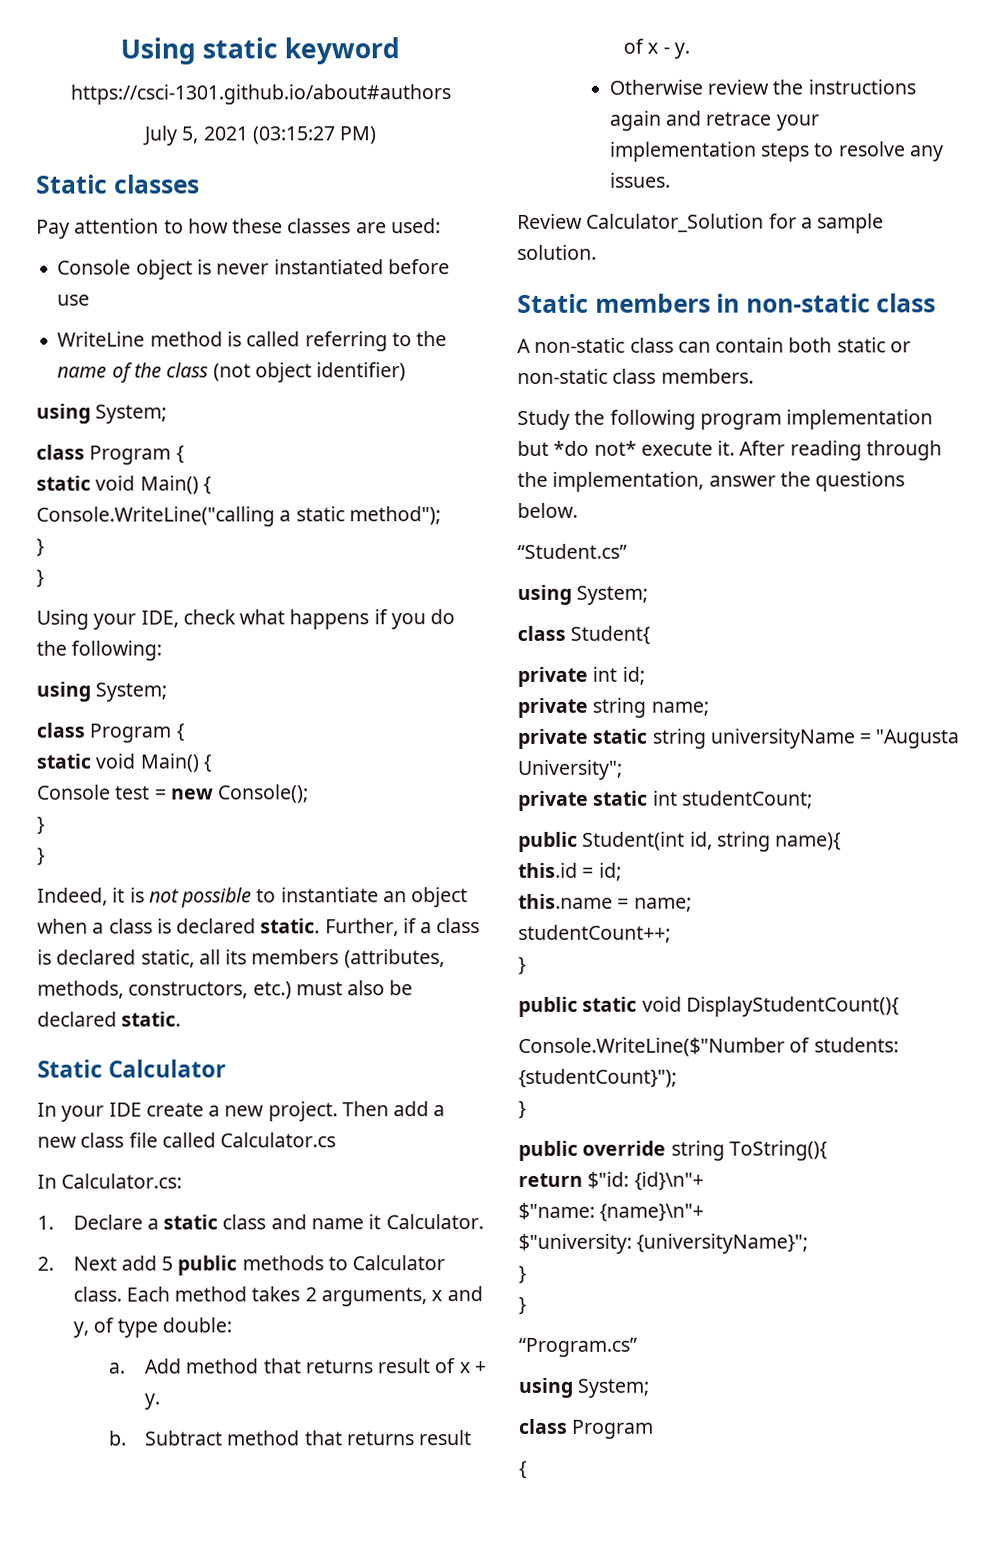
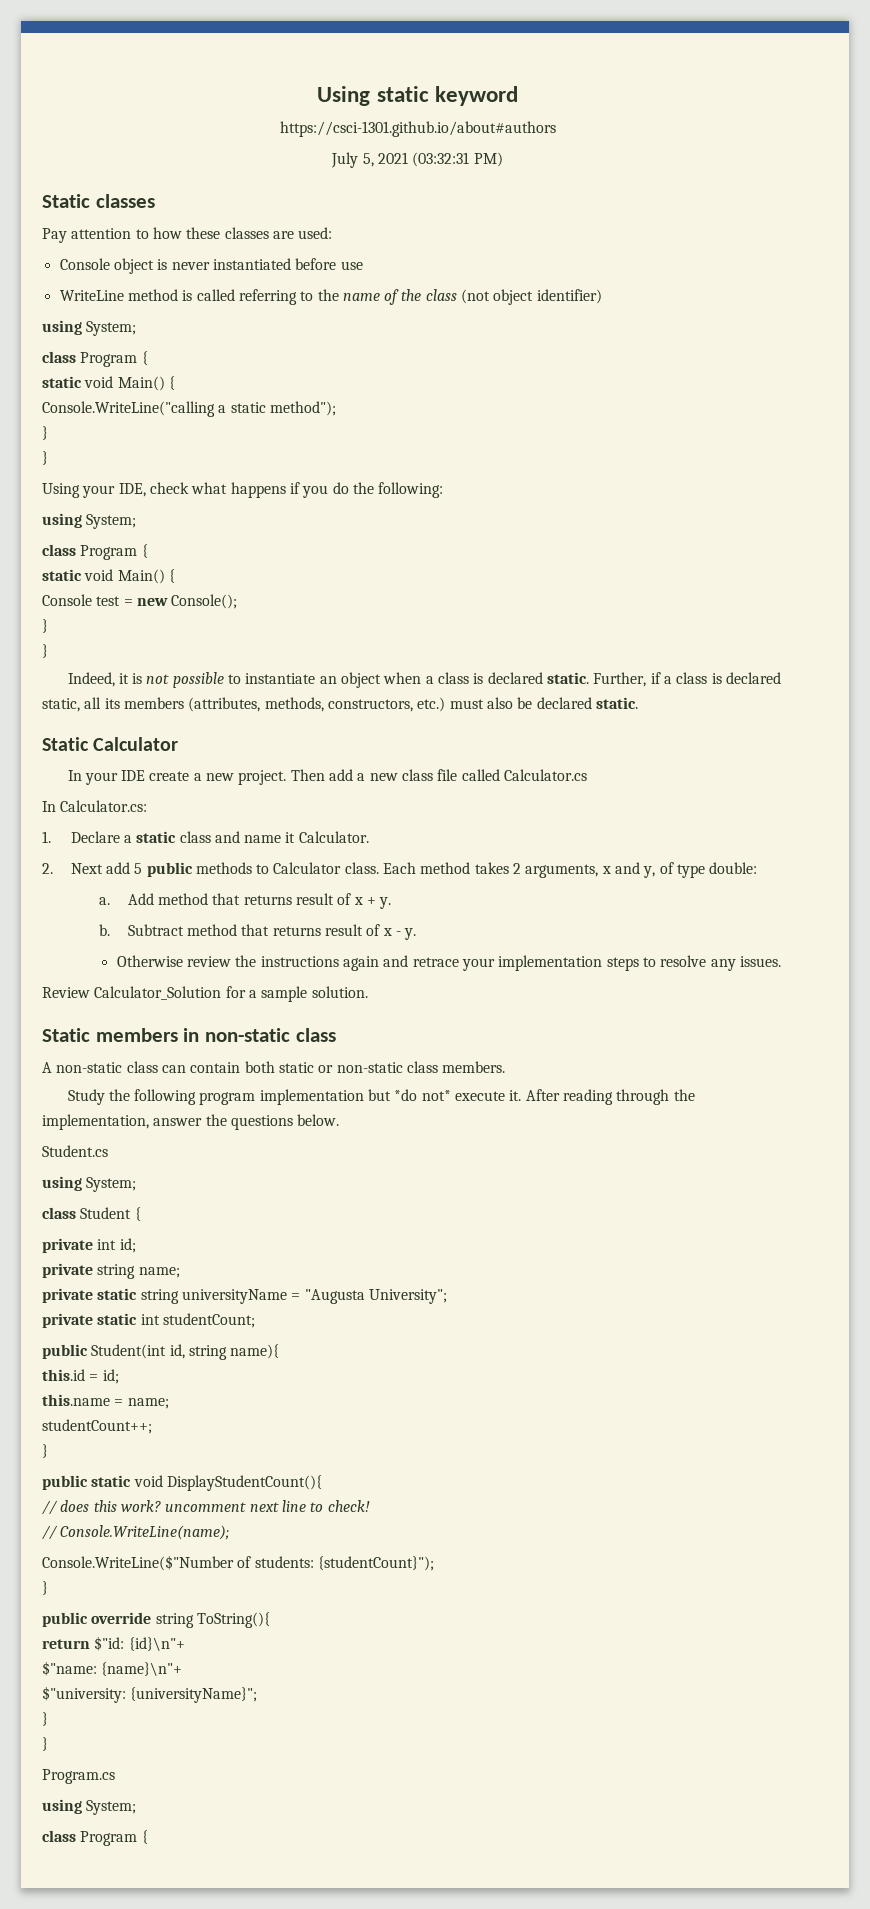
[251,126,336,145] (03:15:27 -> [412,152,470,167] (03:32:31
[517,543,627,559] [517,584,649,605] [517,625,651,645] “Student.cs” // using System; // class Student{ -> [42,1145,108,1157] [42,1176,137,1192] [42,1207,141,1221] Student.cs // using System; // class Student {
(899, 1006) none -> [42,1500,370,1515] [42,1525,230,1540] // // does this work? uncomment next line to check! // // Console.WriteLine(name);
[518,1337,637,1357] [518,1377,650,1398] [519,1418,655,1439] “Program.cs” // using System; // class Program // -> [42,1769,115,1784] [42,1799,137,1815] [42,1830,138,1846] Program.cs // using System; // class Program

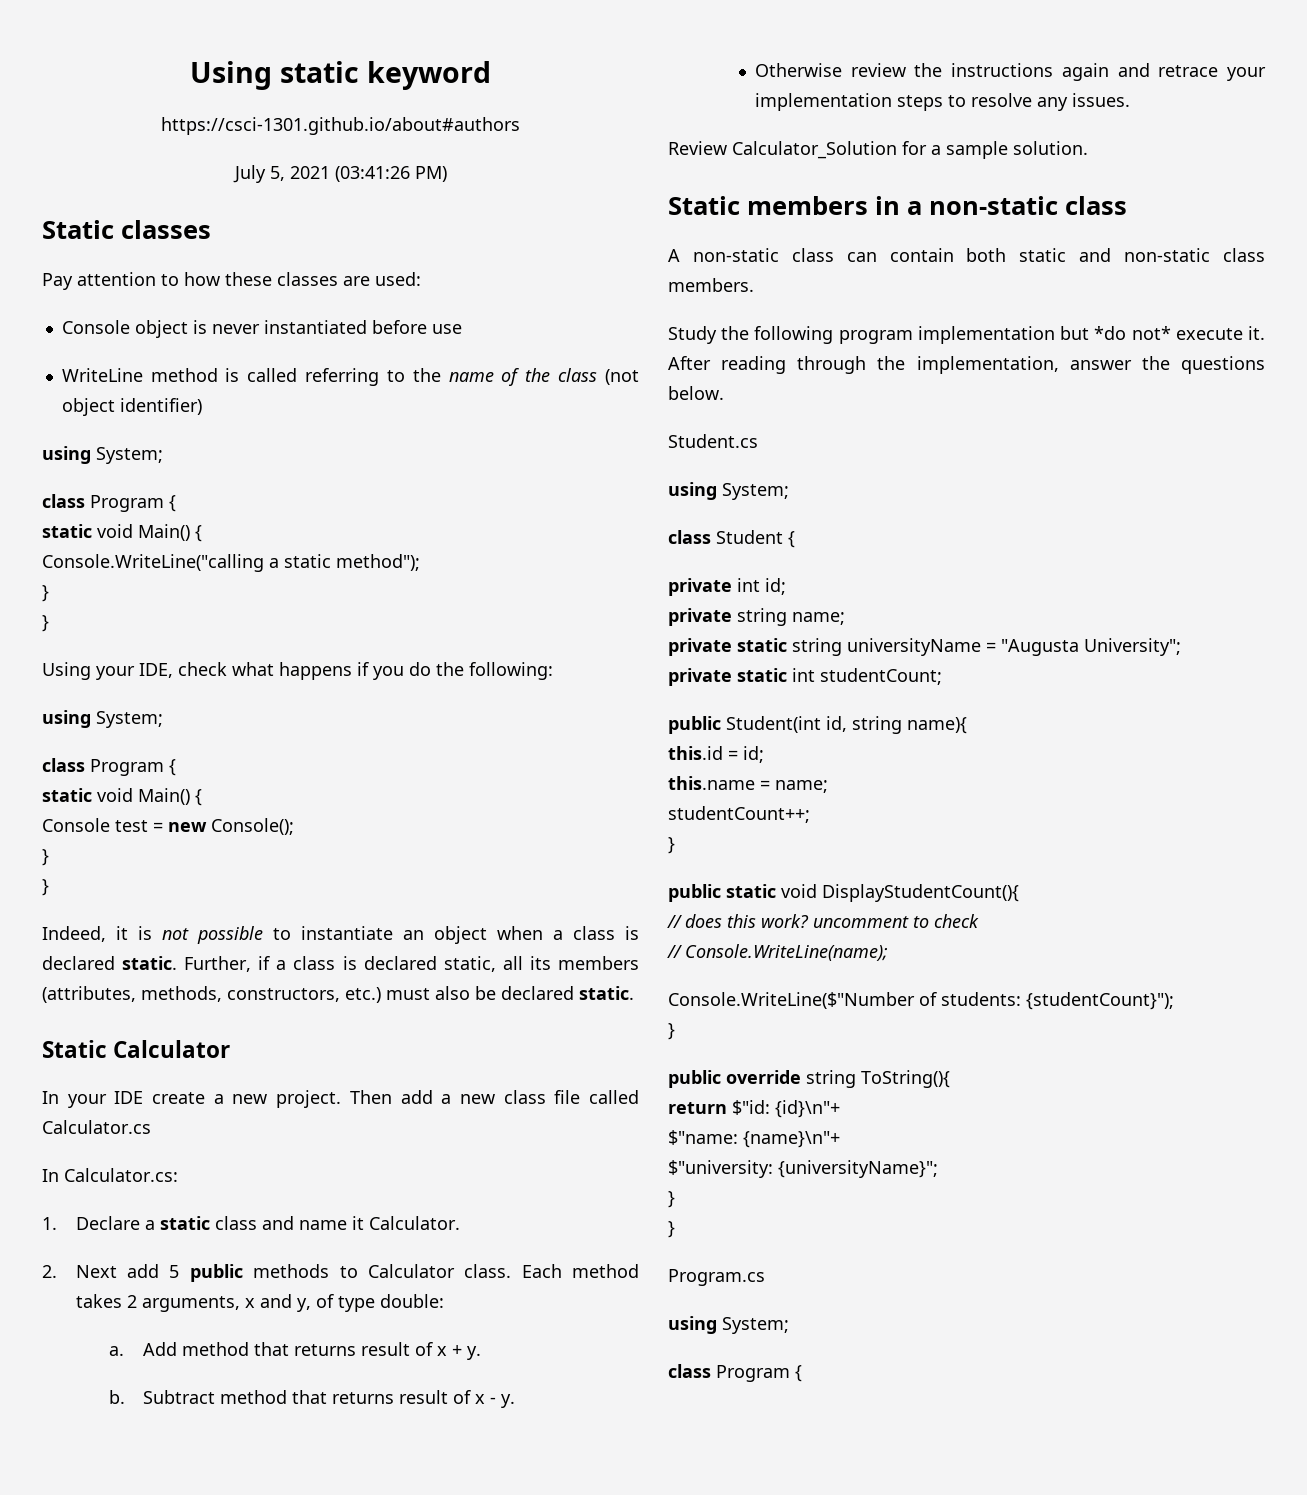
[412,152,470,167] (03:32:31 -> [334,166,410,182] (03:41:26
(200, 1035) none -> [907,201,922,215] a
[318,1065,334,1073] or -> [1079,248,1112,262] and
[249,1500,370,1512] next line to check! -> [913,914,979,928] to check

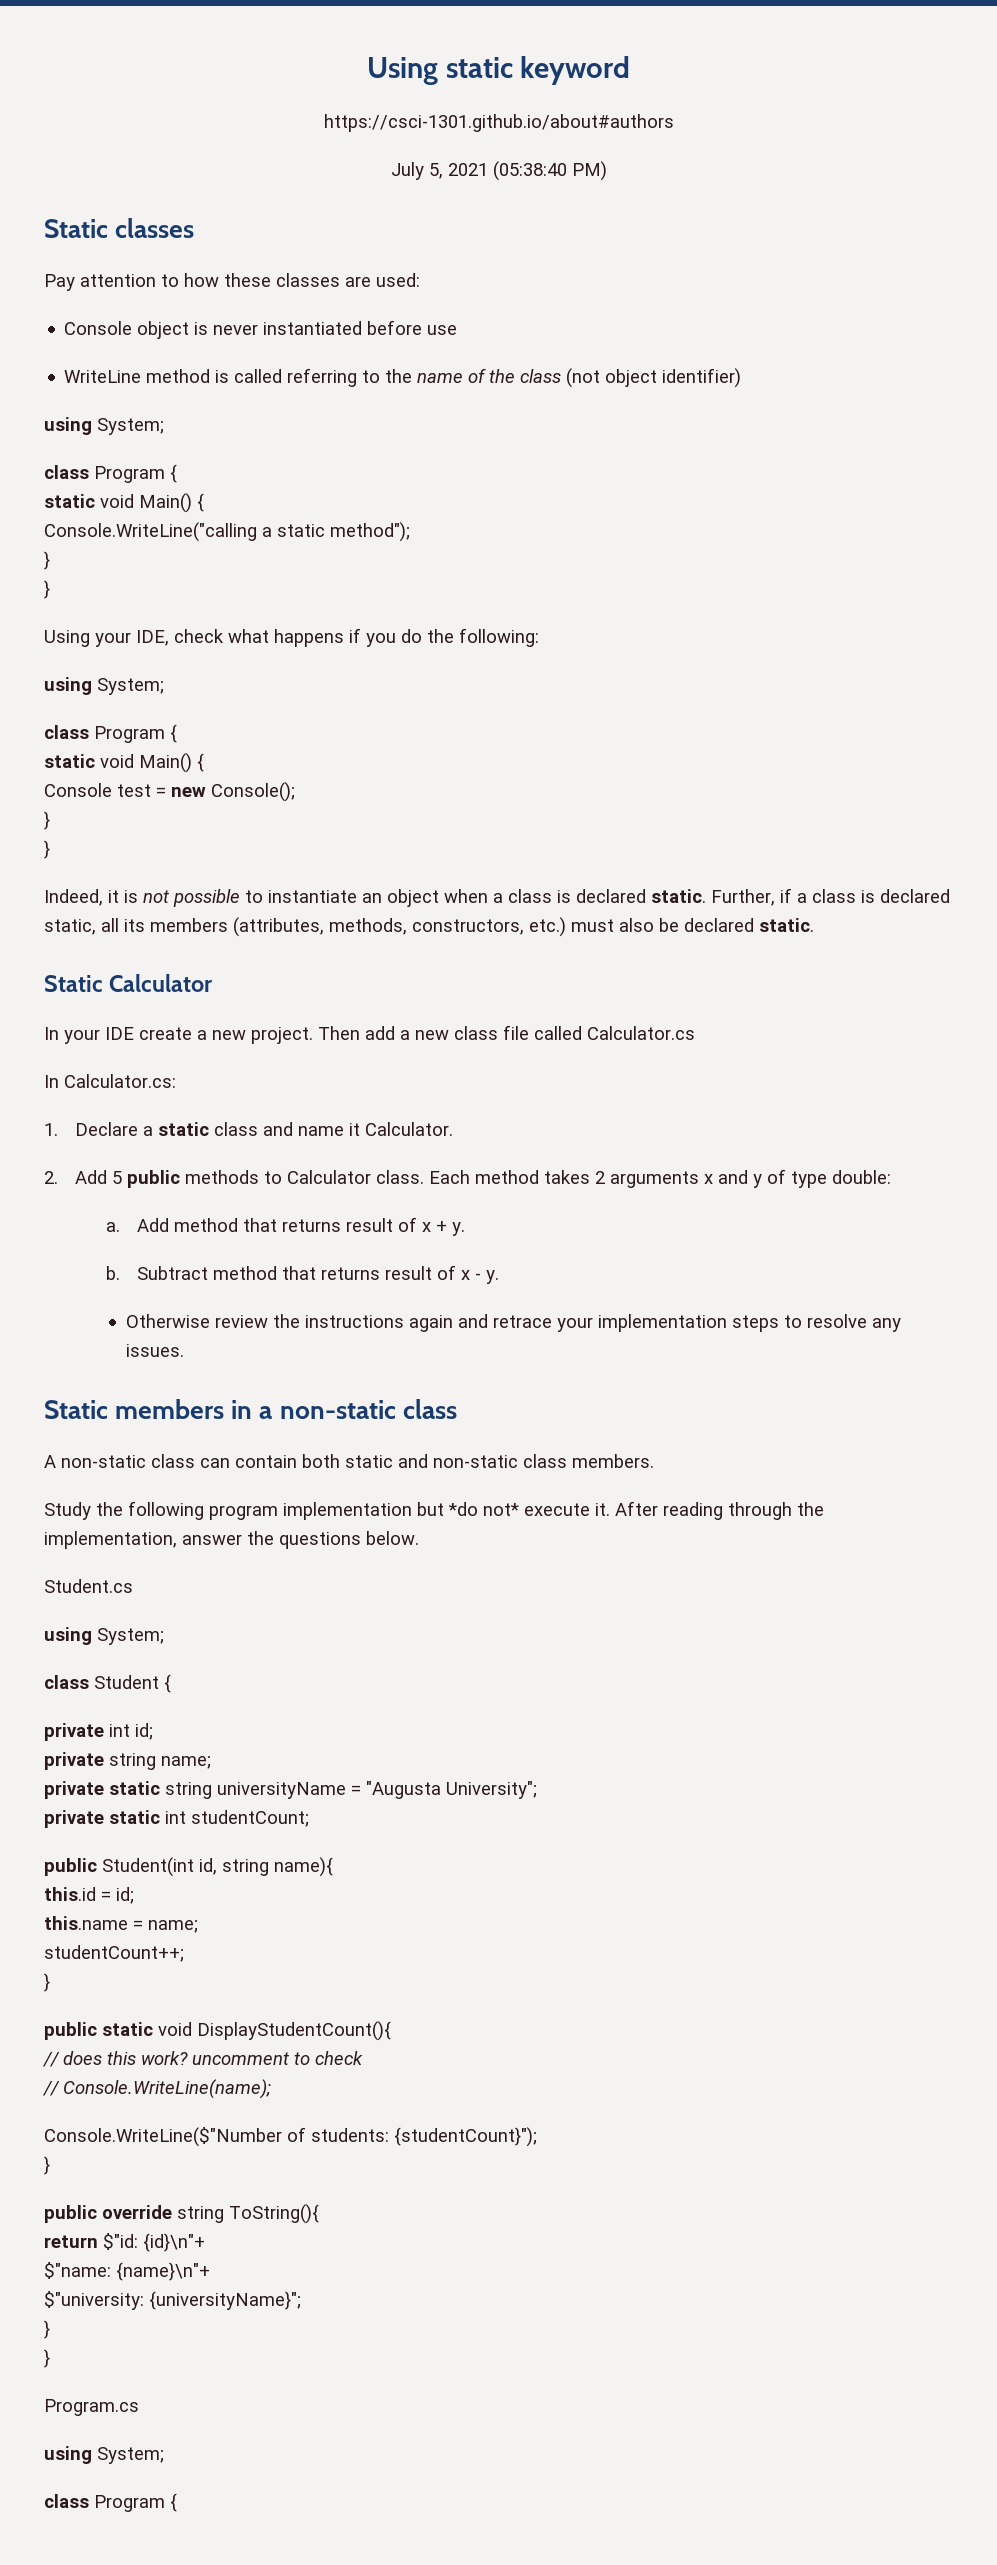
[334,166,410,182] (03:41:26 -> [492,161,567,181] (05:38:40
[75,1264,159,1278] Next add -> [74,1170,107,1184] Add
[141,1296,240,1312] arguments, -> [609,1171,699,1188] arguments
[296,1298,311,1312] y, -> [752,1174,762,1188] y
[668,141,1088,159] // Review Calculator_Solution for a sample solution. -> (185, 1350) none

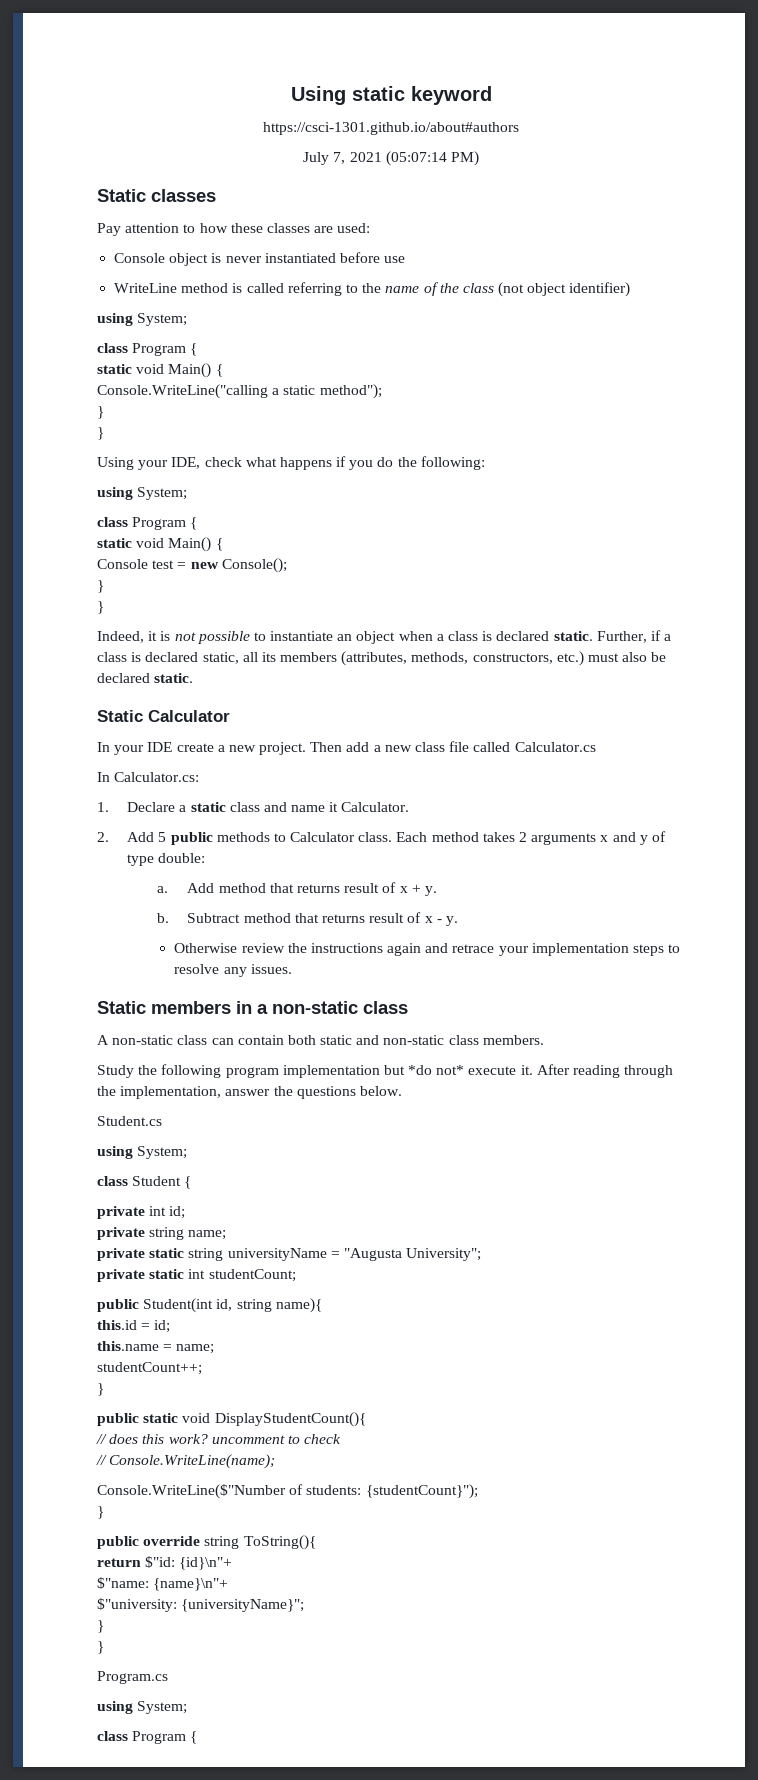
[428,161,567,181] 5, 2021 (05:38:40 -> [333,151,447,166] 7, 2021 (05:07:14

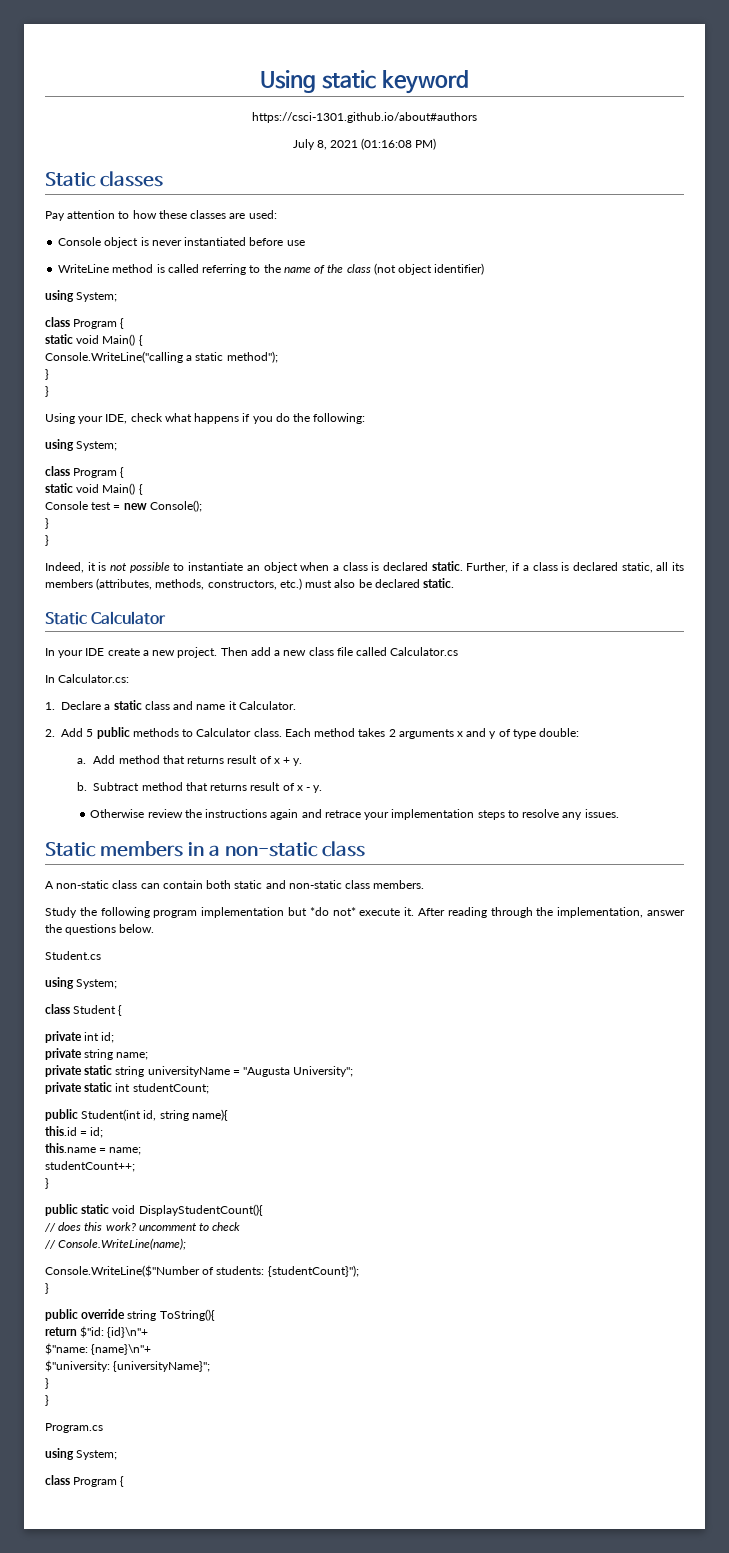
[333,151,447,166] 7, 2021 (05:07:14 -> [316,138,413,150] 8, 2021 (01:16:08

